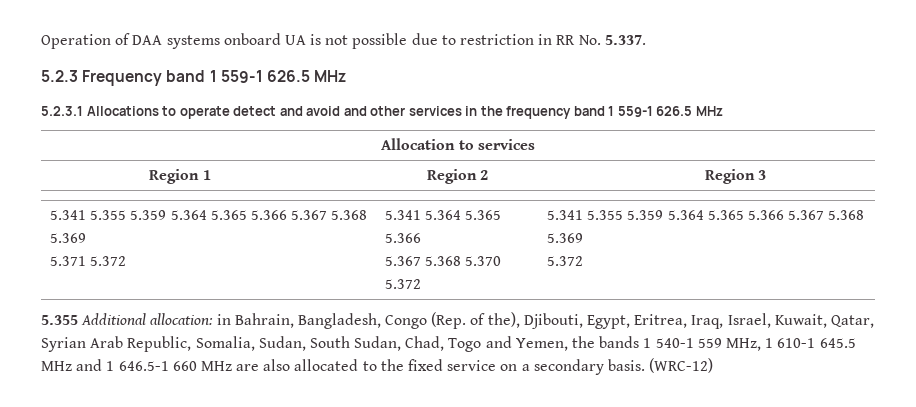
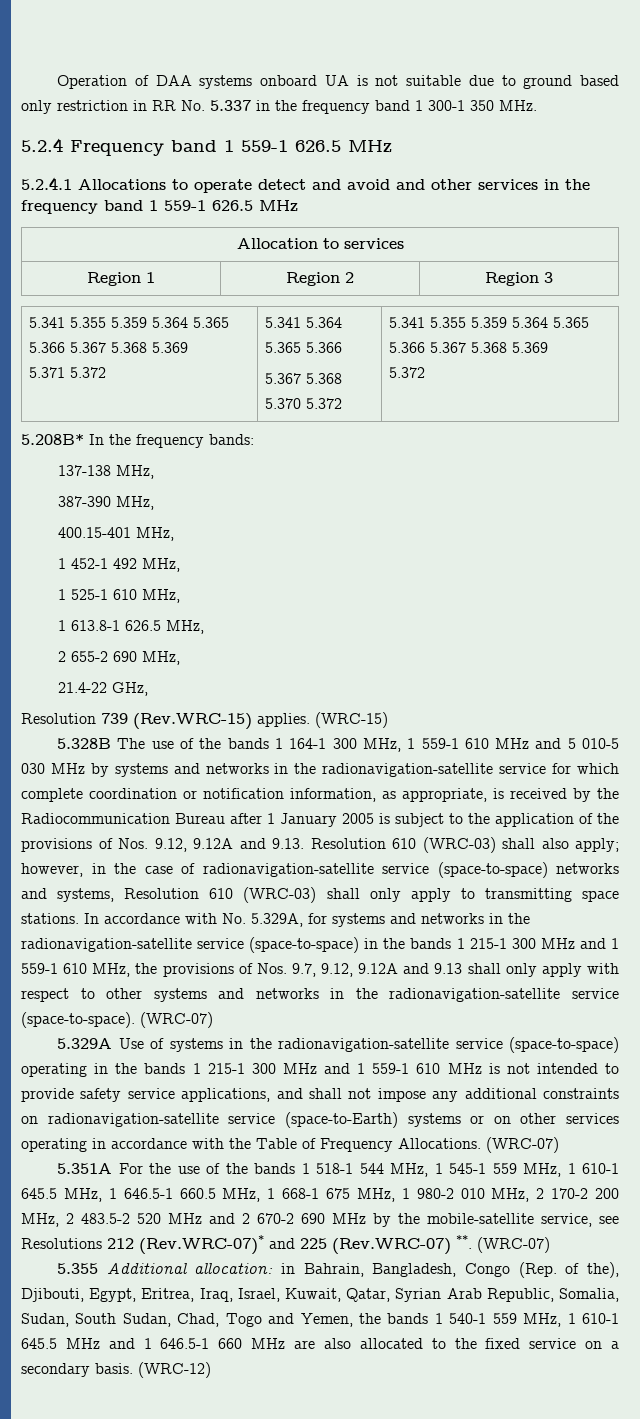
[352,33,408,49] possible -> [406,75,462,86] suitable
(456, 40) none -> [523,75,620,89] [21,100,52,114] ground based only
[604,35,646,45] [41,70,78,82] 5.337. // 5.2.3 -> [210,100,537,114] [21,138,63,152] 5.337 in the frequency band 1 300-1 350 MHz. // 5.2.4
[41,106,83,116] 5.2.3.1 -> [21,177,72,190] 5.2.4.1
(584, 261) none -> [21,434,254,448] [57,465,154,479] [57,496,154,510] [57,527,174,541] [57,558,180,572] [57,589,180,603] [57,620,204,634] [57,651,180,665] [57,682,148,696] [21,712,388,730] [57,738,620,752] [21,763,619,777] [21,788,619,802] [21,813,619,827] [21,837,619,853] [21,862,619,878] [21,887,620,903] [21,913,530,927] [21,937,619,953] [21,963,619,977] [21,988,619,1002] [21,1012,213,1028] [57,1037,619,1053] [21,1063,619,1077] [21,1088,619,1102] [21,1112,619,1128] [21,1137,559,1153] [57,1163,620,1177] [21,1188,619,1202] [21,1213,619,1227] [21,1235,550,1255] // 5.208B* In the frequency bands: // 137-138 MHz, // 387-390 MHz, // 400.15-401 MHz, // 1 452-1 492 MHz, // 1 525-1 610 MHz, // 1 613.8-1 626.5 MHz, // 2 655-2 690 MHz, // 21.4-22 GHz, // Resolution 739 (Rev.WRC-15) applies. (WRC-15) // 5.328B The use of the bands 1 164-1 300 MHz, 1 559-1 610 MHz and 5 010-5 030 MHz by systems and networks in the radionavigation-satellite service for which complete coordination or notification information, as appropriate, is received by the Radiocommunication Bureau after 1 January 2005 is subject to the application of the provisions of Nos. 9.12, 9.12A and 9.13. Resolution 610 (WRC-03) shall also apply; however, in the case of radionavigation-satellite service (space-to-space) networks and systems, Resolution 610 (WRC-03) shall only apply to transmitting space stations. In accordance with No. 5.329A, for systems and networks in the radionavigation-satellite service (space-to-space) in the bands 1 215-1 300 MHz and 1 559-1 610 MHz, the provisions of Nos. 9.7, 9.12, 9.12A and 9.13 shall only apply with respect to other systems and networks in the radionavigation-satellite service (space-to-space). (WRC-07) // 5.329A Use of systems in the radionavigation-satellite service (space-to-space) operating in the bands 1 215-1 300 MHz and 1 559-1 610 MHz is not intended to provide safety service applications, and shall not impose any additional constraints on radionavigation-satellite service (space-to-Earth) systems or on other services operating in accordance with the Table of Frequency Allocations. (WRC-07) // 5.351A For the use of the bands 1 518-1 544 MHz, 1 545-1 559 MHz, 1 610-1 645.5 MHz, 1 646.5-1 660.5 MHz, 1 668-1 675 MHz, 1 980-2 010 MHz, 2 170-2 200 MHz, 2 483.5-2 520 MHz and 2 670-2 690 MHz by the mobile-satellite service, see Resolutions 212 (Rev.WRC-07)* and 225 (Rev.WRC-07) **. (WRC-07)

